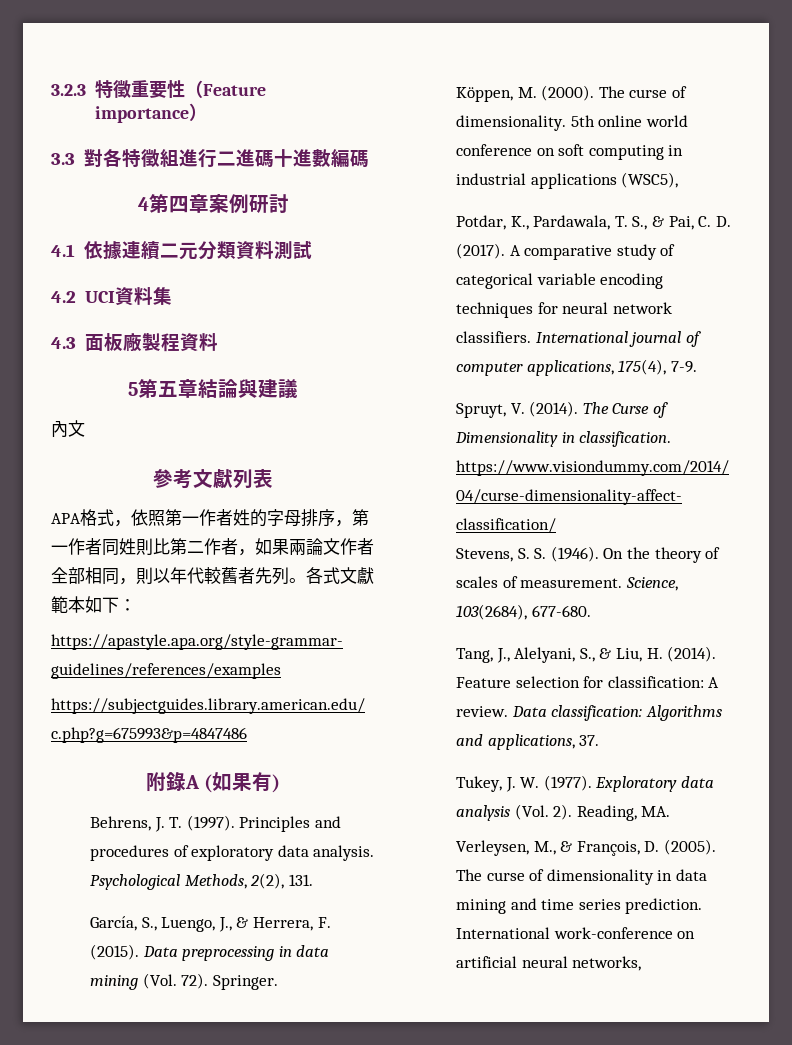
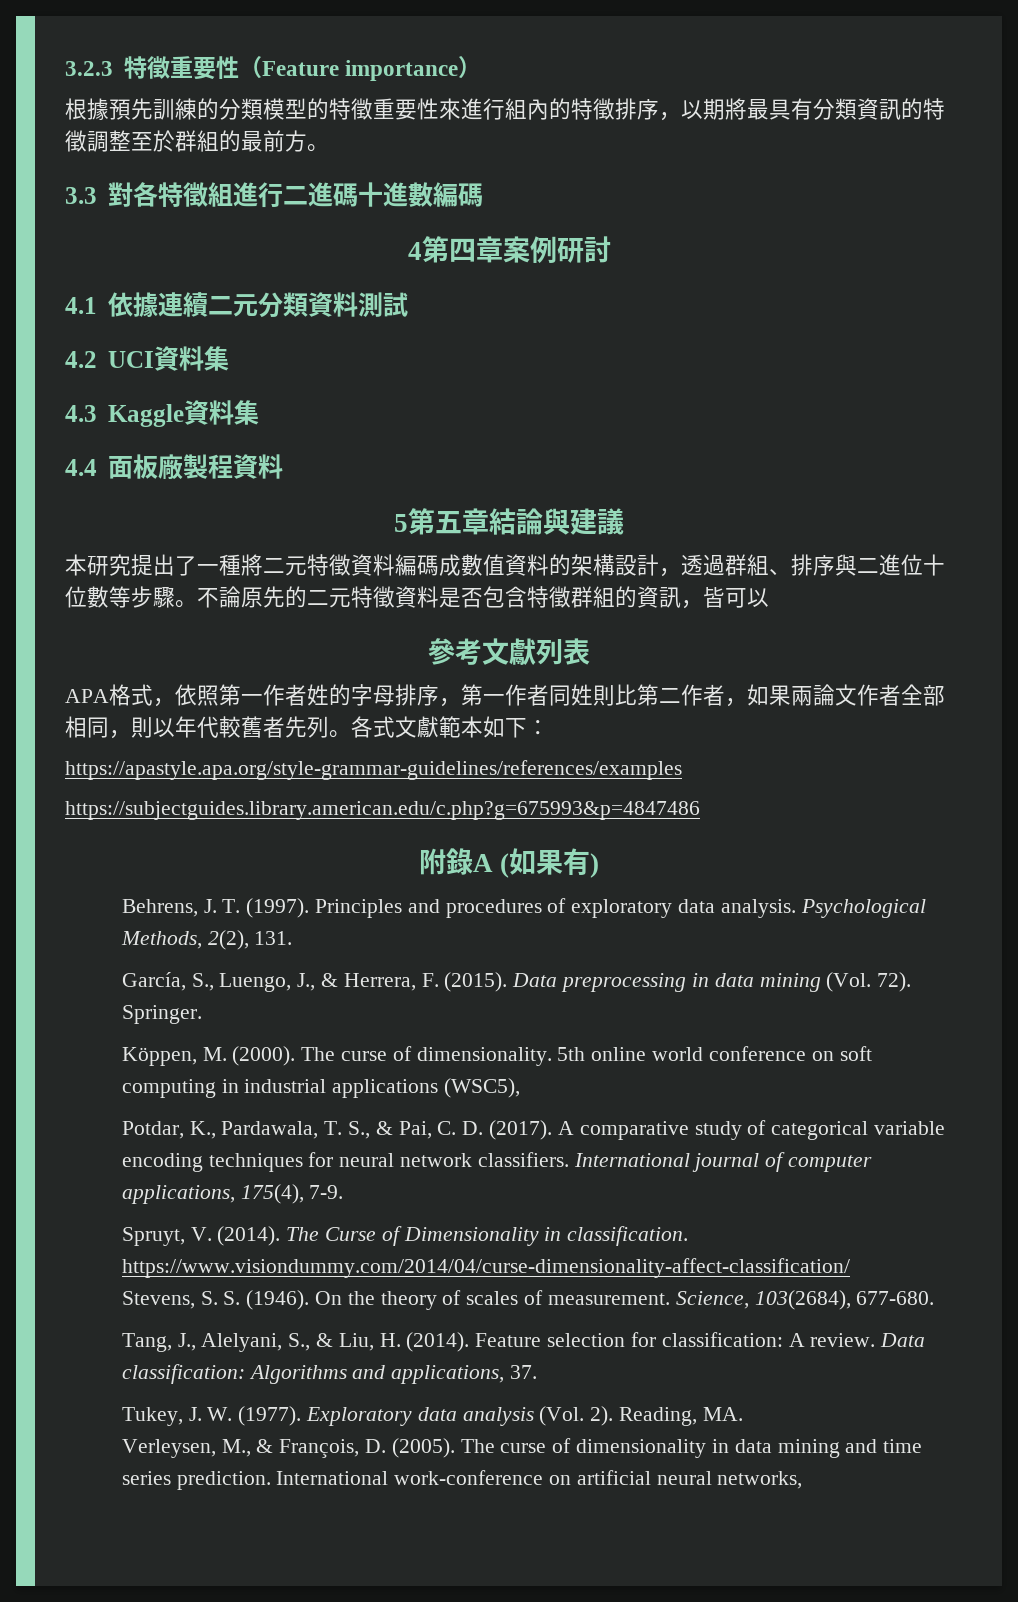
(207, 112) none -> [65,98,945,121] [65,130,329,152] // 根據預先訓練的分類模型的特徵重要性來進行組內的特徵排序，以期將最具有分類資訊的特徵調整至於群組的最前方。
(76, 343) none -> [107,400,259,427] [65,459,97,476] Kaggle資料集 // 4.4
[51,420,85,438] 內文 -> [65,554,945,577] [65,586,769,609] 本研究提出了一種將二元特徵資料編碼成數值資料的架構設計，透過群組、排序與二進位十位數等步驟。不論原先的二元特徵資料是否包含特徵群組的資訊，皆可以

